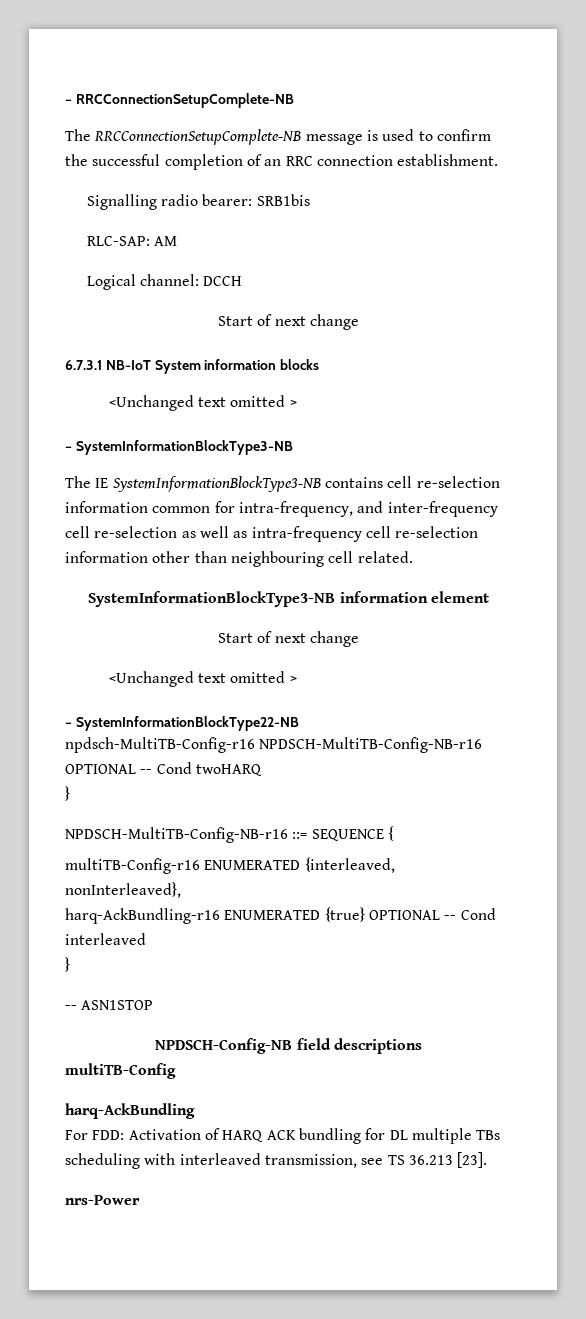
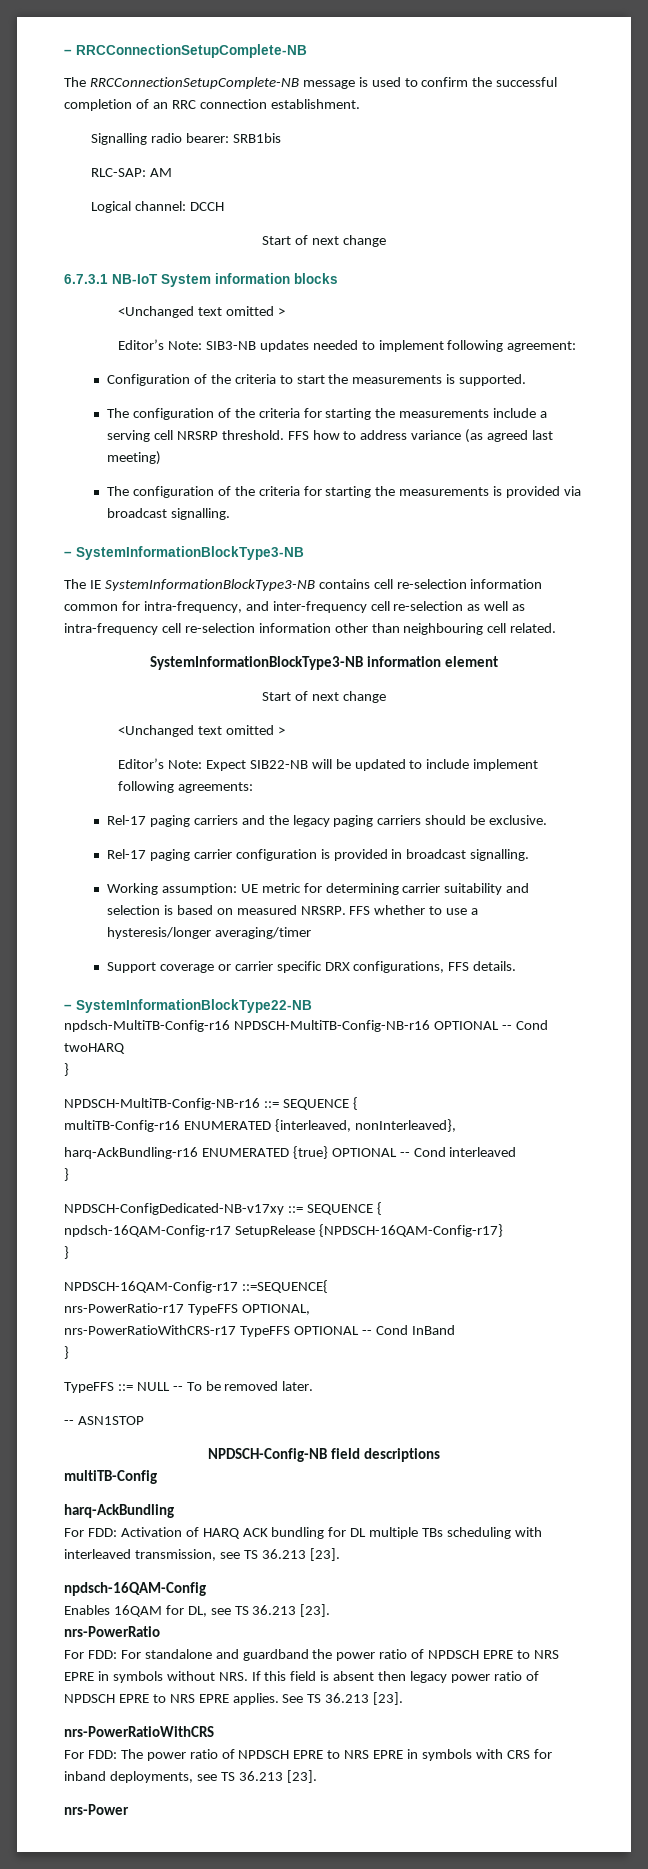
(297, 403) none -> [118,339,577,352] [106,374,527,386] [106,408,548,420] [106,429,554,443] [106,451,161,465] [106,486,582,498] [106,508,230,520] // Editor’s Note: SIB3-NB updates needed to implement following agreement: // Configuration of the criteria to start the measurements is supported. // The configuration of the criteria for starting the measurements include a serving cell NRSRP threshold. FFS how to address variance (as agreed last meeting) // The configuration of the criteria for starting the measurements is provided via broadcast signalling.
(297, 679) none -> [118,758,539,771] [118,781,253,793] [106,815,548,827] [106,849,530,861] [106,883,530,895] [106,905,479,915] [106,927,311,939] [106,961,517,973] // Editor’s Note: Expect SIB22-NB will be updated to include implement following agreements: // Rel-17 paging carriers and the legacy paging carriers should be exclusive. // Rel-17 paging carrier configuration is provided in broadcast signalling. // Working assumption: UE metric for determining carrier suitability and selection is based on measured NRSRP. FFS whether to use a hysteresis/longer averaging/timer // Support coverage or carrier specific DRX configurations, FFS details.
(70, 964) none -> [64,1202,382,1215] [64,1224,503,1237] [64,1246,69,1259] [64,1280,328,1293] [64,1303,310,1315] [64,1325,455,1337] [64,1346,69,1359] [64,1381,314,1393] // NPDSCH-ConfigDedicated-NB-v17xy ::= SEQUENCE { // npdsch-16QAM-Config-r17 SetupRelease {NPDSCH-16QAM-Config-r17} // } // NPDSCH-16QAM-Config-r17 ::=SEQUENCE{ // nrs-PowerRatio-r17 TypeFFS OPTIONAL, // nrs-PowerRatioWithCRS-r17 TypeFFS OPTIONAL -- Cond InBand // } // TypeFFS ::= NULL -- To be removed later.
(488, 1160) none -> [64,1582,206,1596] [64,1604,331,1617] [64,1626,160,1637] [64,1649,559,1661] [64,1671,539,1683] [64,1692,404,1705] [64,1726,214,1737] [64,1749,552,1761] [64,1770,317,1783] // npdsch-16QAM-Config // Enables 16QAM for DL, see TS 36.213 [23]. // nrs-PowerRatio // For FDD: For standalone and guardband the power ratio of NPDSCH EPRE to NRS EPRE in symbols without NRS. If this field is absent then legacy power ratio of NPDSCH EPRE to NRS EPRE applies. See TS 36.213 [23]. // nrs-PowerRatioWithCRS // For FDD: The power ratio of NPDSCH EPRE to NRS EPRE in symbols with CRS for inband deployments, see TS 36.213 [23].

